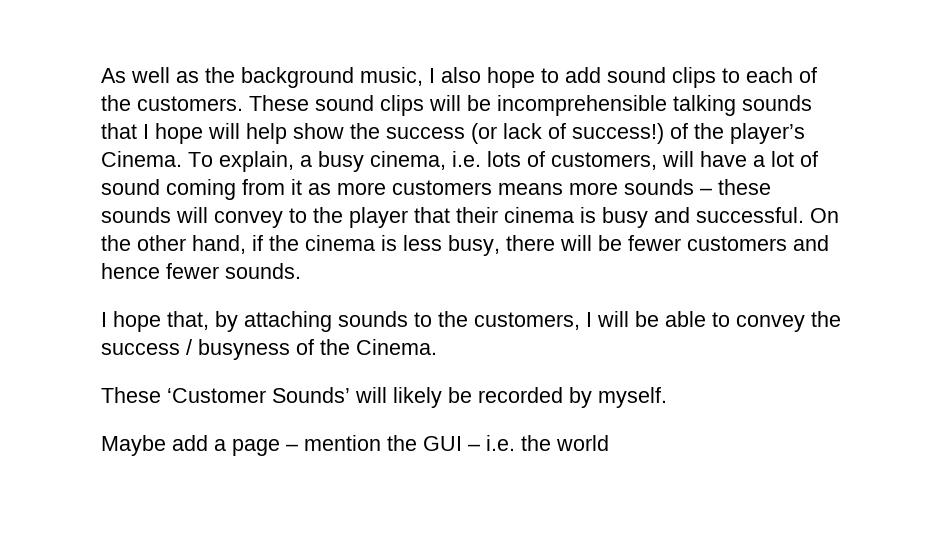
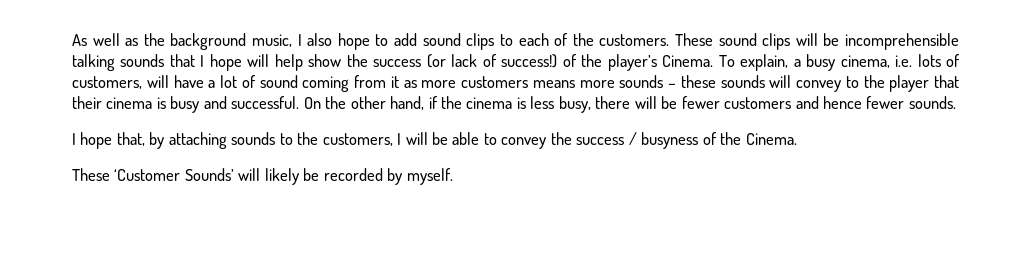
[101,435,609,456] // Maybe add a page – mention the GUI – i.e. the world -> (453, 176) none

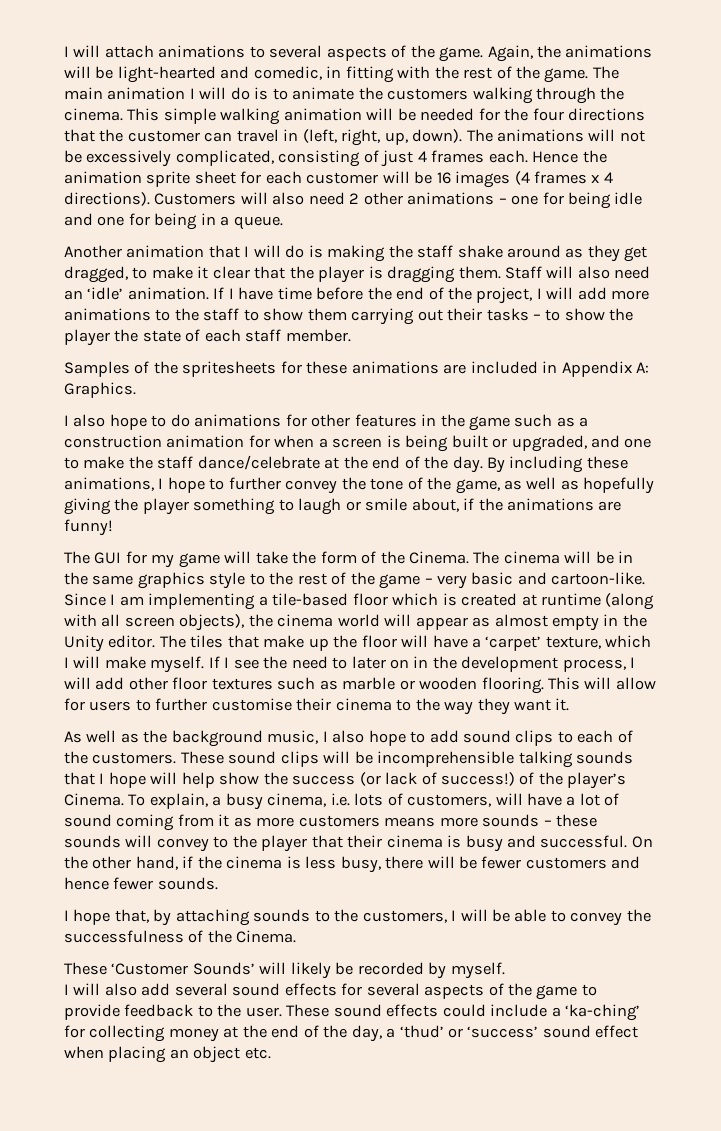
(72, 40) none -> [64,45,653,62] [64,66,619,83] [64,87,625,104] [64,108,646,125] [64,129,645,146] [64,150,607,167] [64,171,613,188] [64,192,643,209] [64,213,283,230] [64,245,648,262] [64,266,651,283] [64,287,650,304] [64,308,634,325] [64,329,351,346] [64,361,650,377] [64,382,136,398] [64,414,589,431] [64,435,652,452] [64,455,628,473] [64,477,655,494] [64,498,622,515] [64,519,113,536] [64,551,634,568] [64,572,646,589] [64,593,655,610] [64,614,647,631] [64,635,652,652] [64,656,636,673] [64,677,656,694] [64,698,570,715] I will attach animations to several aspects of the game. Again, the animations will be light-hearted and comedic, in fitting with the rest of the game. The main animation I will do is to animate the customers walking through the cinema. This simple walking animation will be needed for the four directions that the customer can travel in (left, right, up, down). The animations will not be excessively complicated, consisting of just 4 frames each. Hence the animation sprite sheet for each customer will be 16 images (4 frames x 4 directions). Customers will also need 2 other animations – one for being idle and one for being in a queue. // Another animation that I will do is making the staff shake around as they get dragged, to make it clear that the player is dragging them. Staff will also need an ‘idle’ animation. If I have time before the end of the project, I will add more animations to the staff to show them carrying out their tasks – to show the player the state of each staff member. // Samples of the spritesheets for these animations are included in Appendix A: Graphics. // I also hope to do animations for other features in the game such as a construction animation for when a screen is being built or upgraded, and one to make the staff dance/celebrate at the end of the day. By including these animations, I hope to further convey the tone of the game, as well as hopefully giving the player something to laugh or smile about, if the animations are funny! // The GUI for my game will take the form of the Cinema. The cinema will be in the same graphics style to the rest of the game – very basic and cartoon-like. Since I am implementing a tile-based floor which is created at runtime (along with all screen objects), the cinema world will appear as almost empty in the Unity editor. The tiles that make up the floor will have a ‘carpet’ texture, which I will make myself. If I see the need to later on in the development process, I will add other floor textures such as marble or wooden flooring. This will allow for users to further customise their cinema to the way they want it. //
[576,132,699,149] success / busyness -> [64,930,184,943] successfulness
(453, 176) none -> [64,983,597,1000] [64,1004,641,1021] [64,1025,639,1042] [64,1046,271,1063] // I will also add several sound effects for several aspects of the game to provide feedback to the user. These sound effects could include a ‘ka-ching’ for collecting money at the end of the day, a ‘thud’ or ‘success’ sound effect when placing an object etc.

